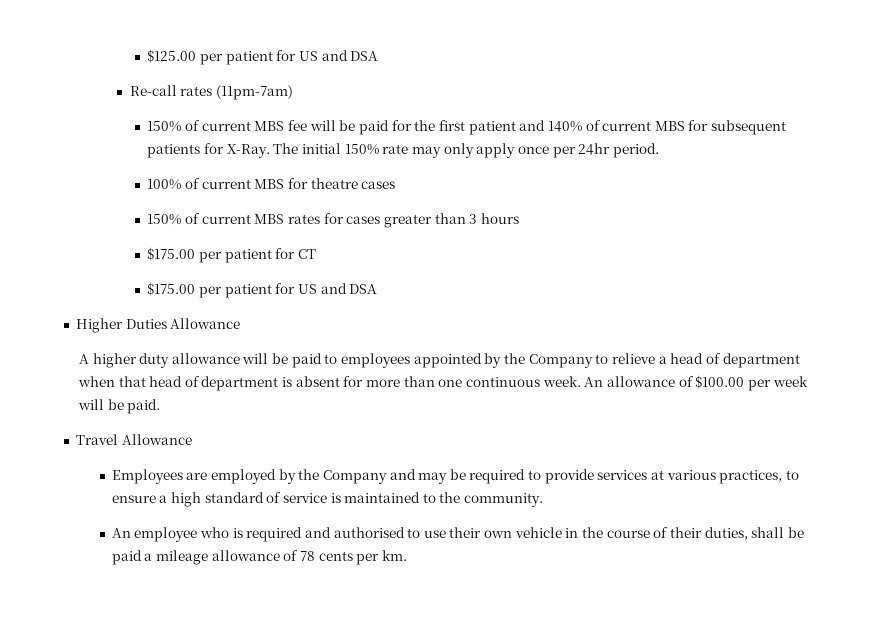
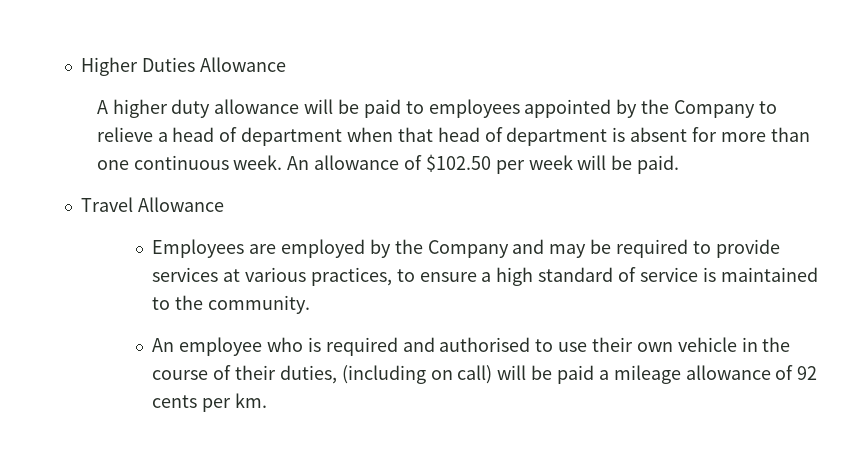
[147,49,379,65] [129,85,293,100] [147,120,787,135] [147,143,659,158] [147,178,396,190] [147,213,519,228] [147,247,317,263] [147,282,378,298] $125.00 per patient for US and DSA // Re-call rates (11pm-7am) // 150% of current MBS fee will be paid for the first patient and 140% of current MBS for subsequent patients for X-Ray. The initial 150% rate may only apply once per 24hr period. // 100% of current MBS for theatre cases // 150% of current MBS rates for cases greater than 3 hours // $175.00 per patient for CT // $175.00 per patient for US and DSA // -> (80, 66) none
[695,375,745,389] $100.00 -> [425,154,491,172] $102.50
[751,527,785,538] shall -> [341,365,527,384] (including on call) will
[299,551,315,561] 78 -> [797,366,818,380] 92

